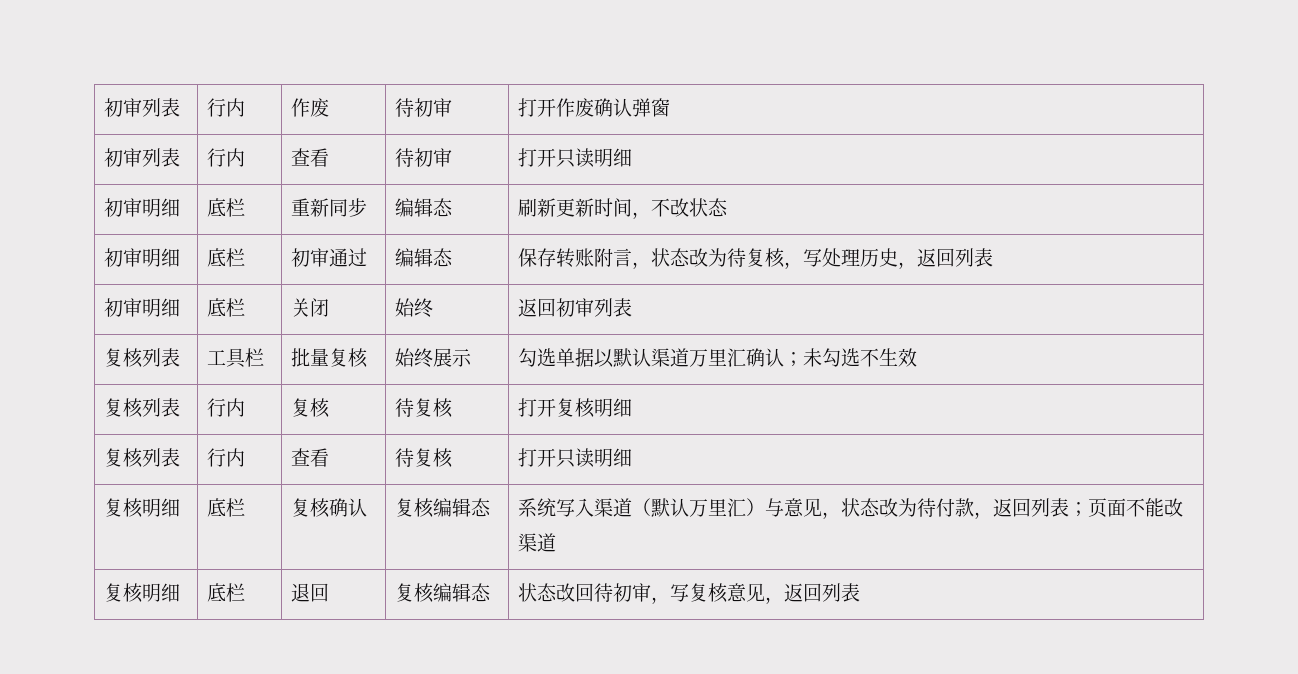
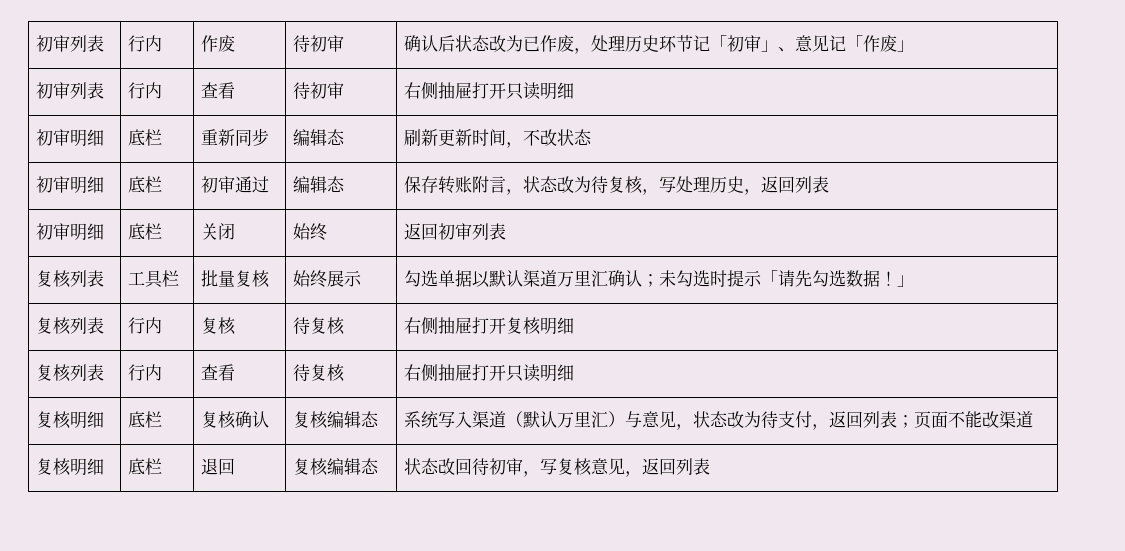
[518,98,671,117] 打开作废确认弹窗 -> [403,35,914,54] 确认后状态改为已作废，处理历史环节记「初审」、意见记「作废」
(453, 157) none -> [403,82,472,99] 右侧抽屉
[860,348,918,367] 不生效 -> [709,270,914,287] 时提示「请先勾选数据！」
(454, 408) none -> [403,317,472,334] 右侧抽屉
(454, 458) none -> [403,364,472,381] 右侧抽屉
[936,498,975,517] 付款 -> [777,411,812,428] 支付

